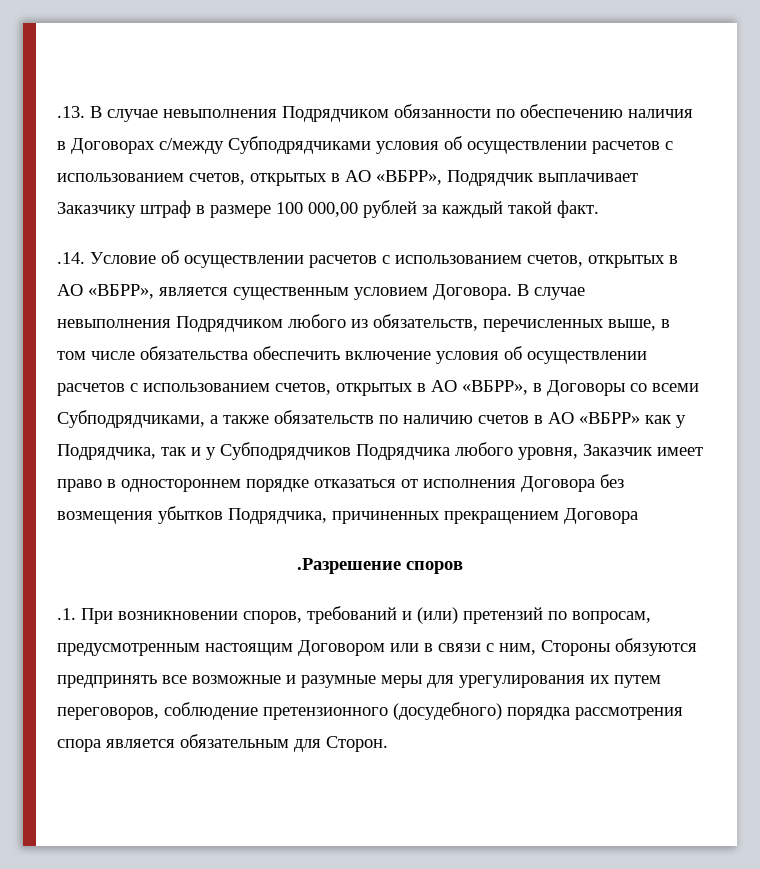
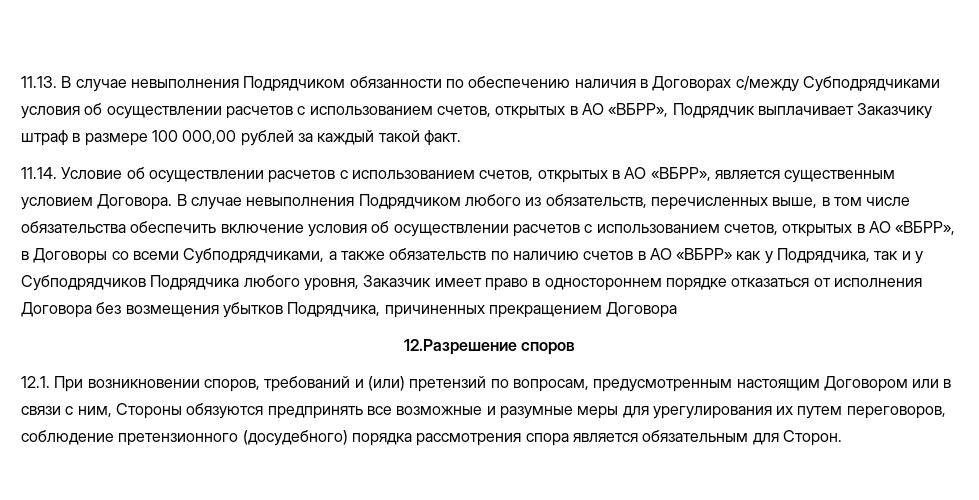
[57,106,85,118] .13. -> [21,76,57,88] 11.13.
[57,252,85,264] .14. -> [21,167,57,179] 11.14.
[297,558,401,574] .Разрешение -> [403,339,517,355] 12.Разрешение
[57,608,76,620] .1. -> [21,376,50,388] 12.1.

